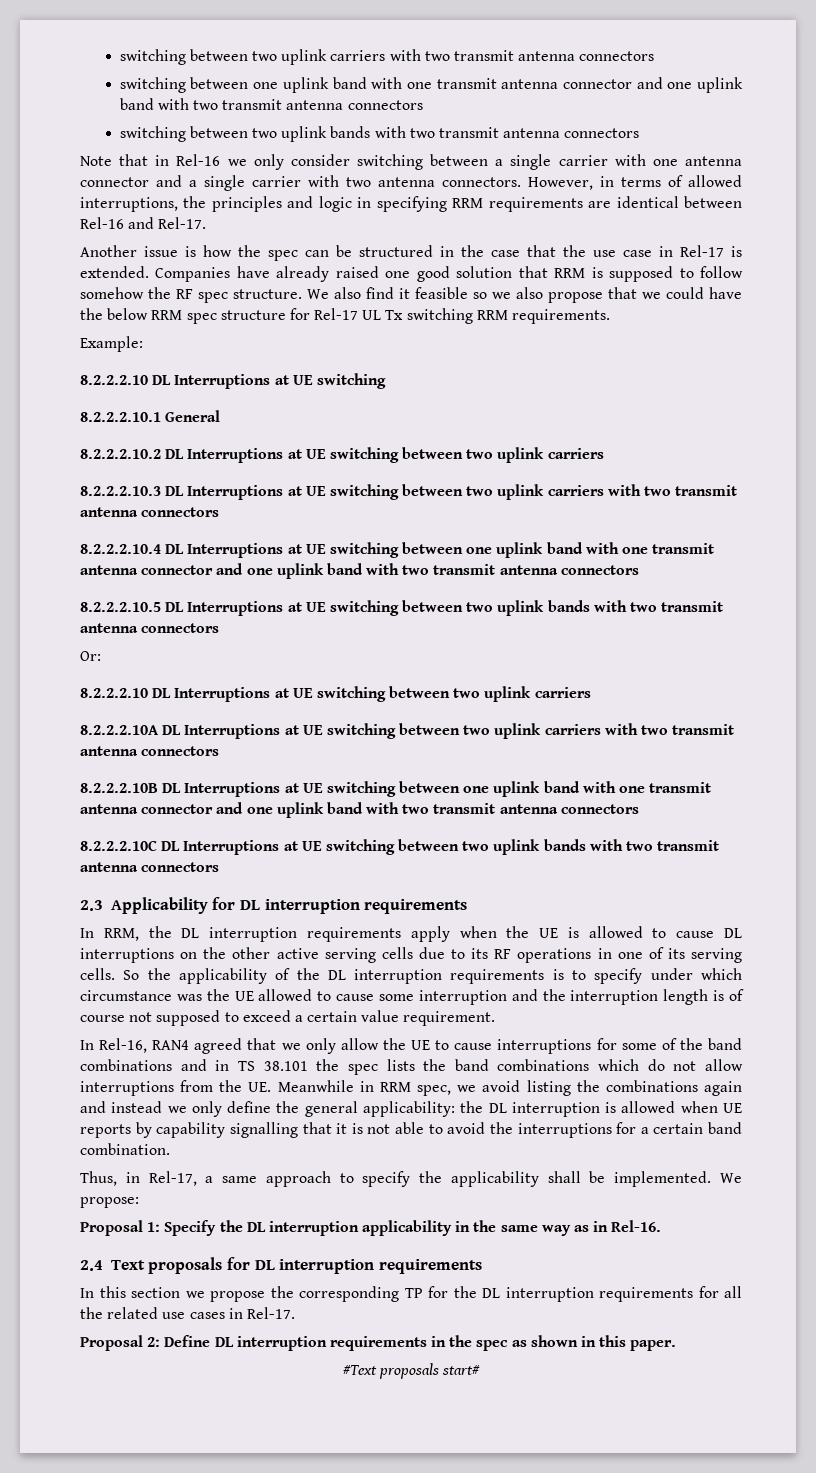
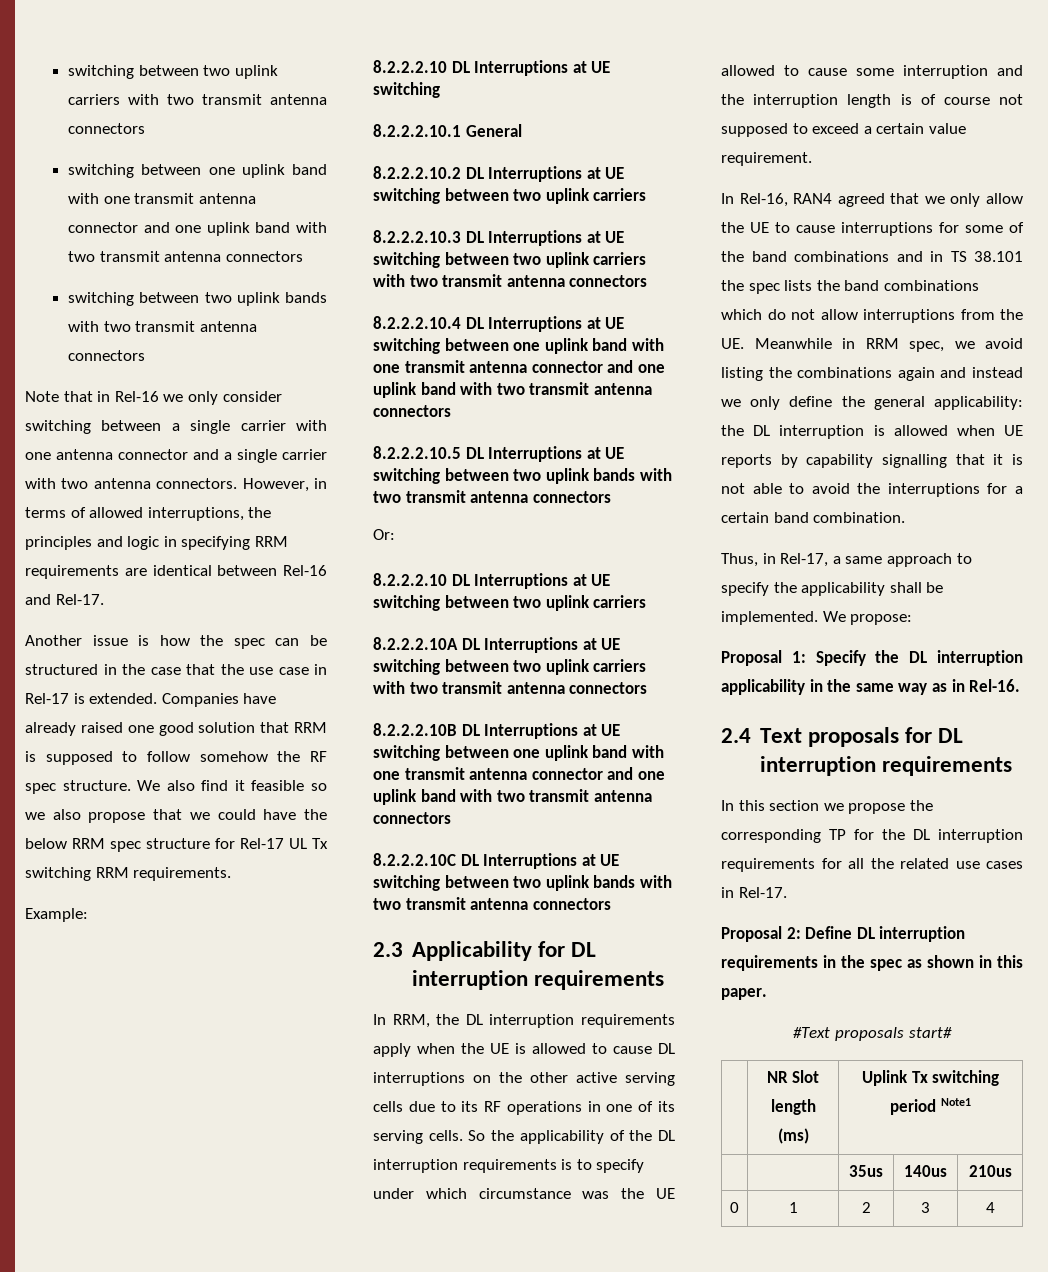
(481, 1370) none -> [766,1070,820,1083] [770,1099,816,1115] [777,1128,809,1144] [861,1070,1000,1086] [890,1098,971,1115] [849,1165,883,1177] [904,1165,947,1177] [968,1165,1012,1177] [730,1202,739,1213] [788,1202,798,1213] [861,1202,871,1213] [921,1202,930,1213] [985,1202,995,1213] // | NR Slot length (ms) | Uplink Tx switching period Note1 // | | 35us | 140us | 210us // 0 | 1 | 2 | 3 | 4

